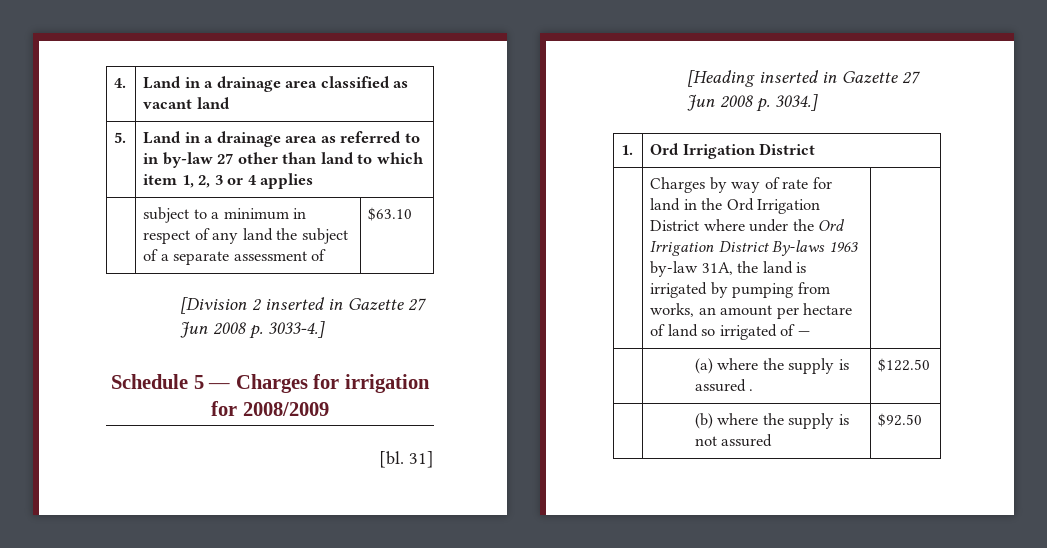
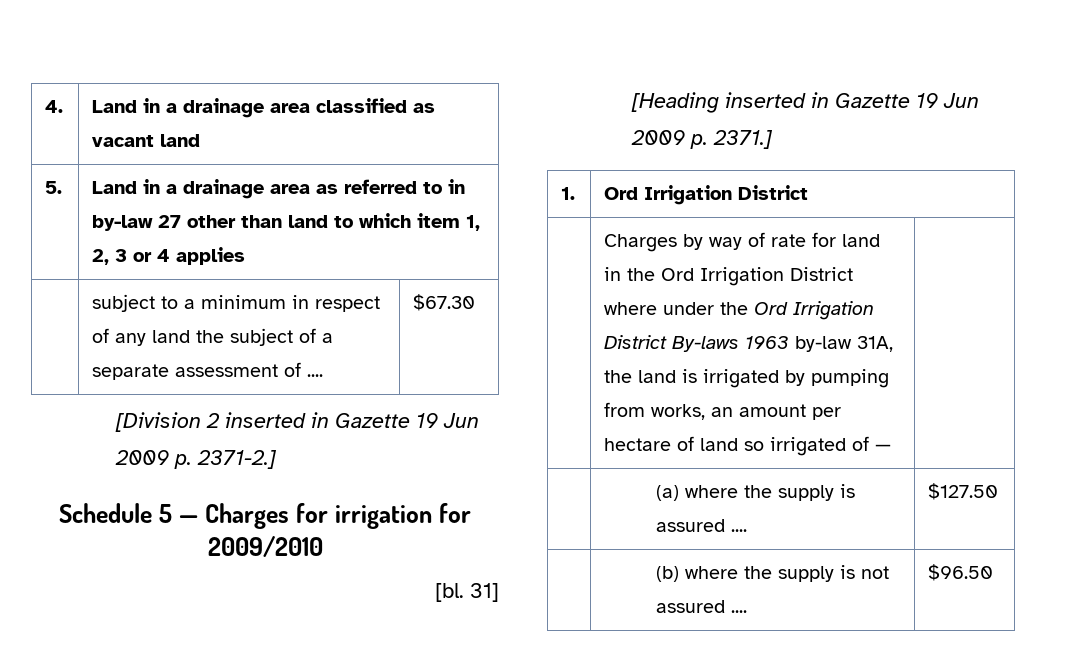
[368,207,413,221] | $63.10 -> [307,374,324,377] [413,294,476,311] .... | $67.30
[407,298,427,311] [179,321,325,339] 27 Jun 2008 p. 3033-4.] -> [416,413,480,428] [115,450,278,469] 19 Jun 2009 p. 2371-2.]
[242,402,329,416] 2008/2009 -> [207,536,323,557] 2009/2010
[901,71,921,84] [686,94,818,112] 27 Jun 2008 p. 3034.] -> [916,93,980,108] [631,130,774,149] 19 Jun 2009 p. 2371.]
[749,389,754,391] [878,358,931,372] . | $122.50 -> [730,529,747,532] [928,483,999,500] .... | $127.50
[878,413,923,427] | $92.50 -> [730,610,747,613] [928,564,994,581] .... | $96.50

